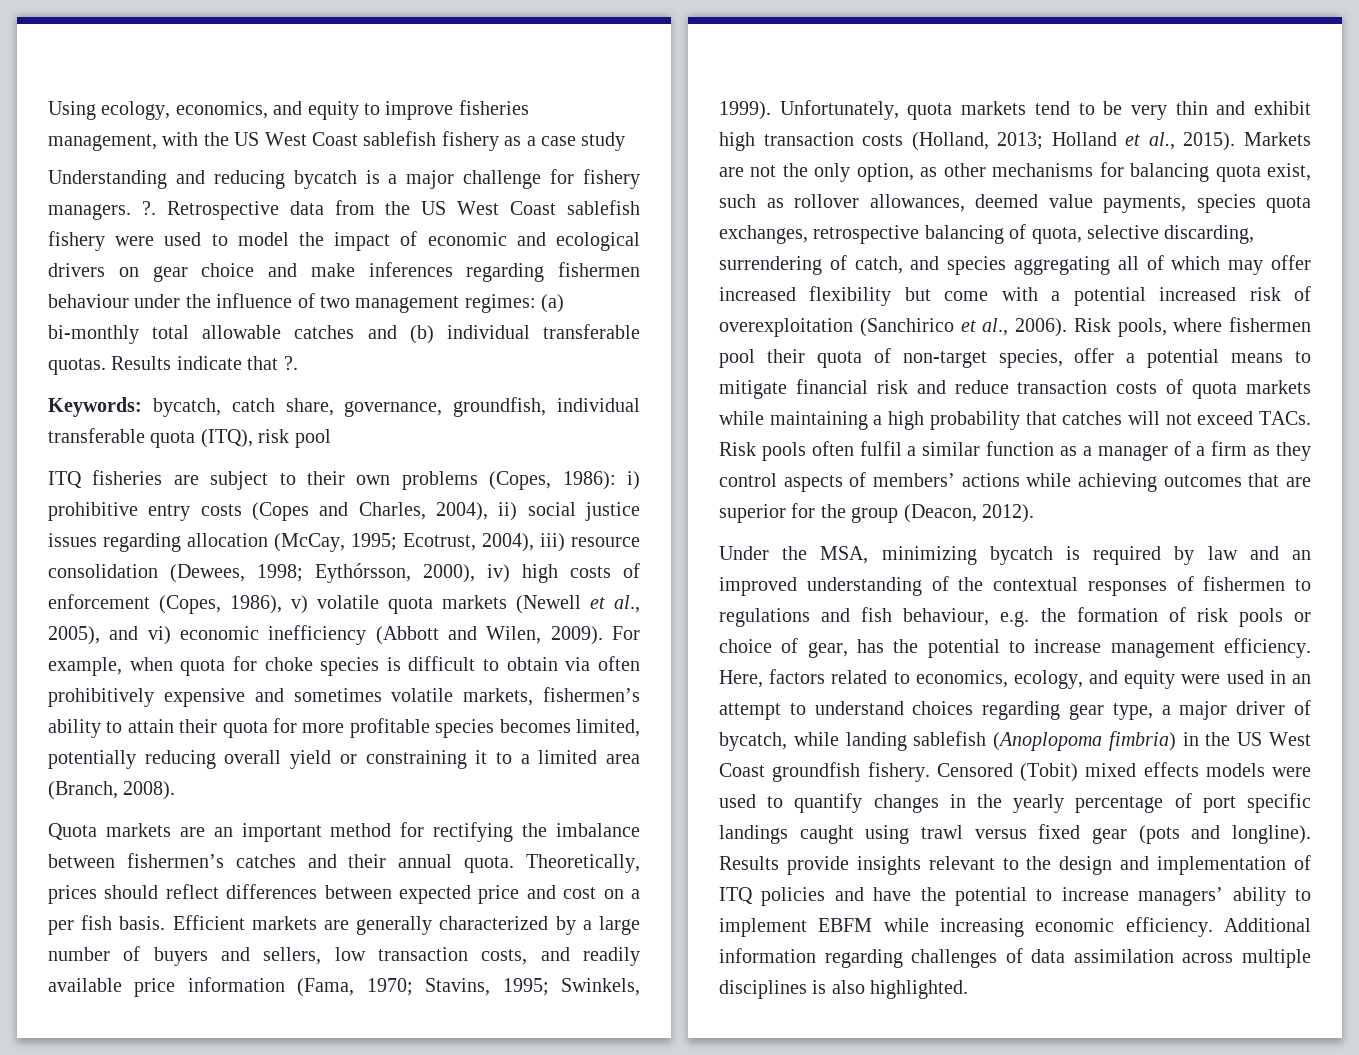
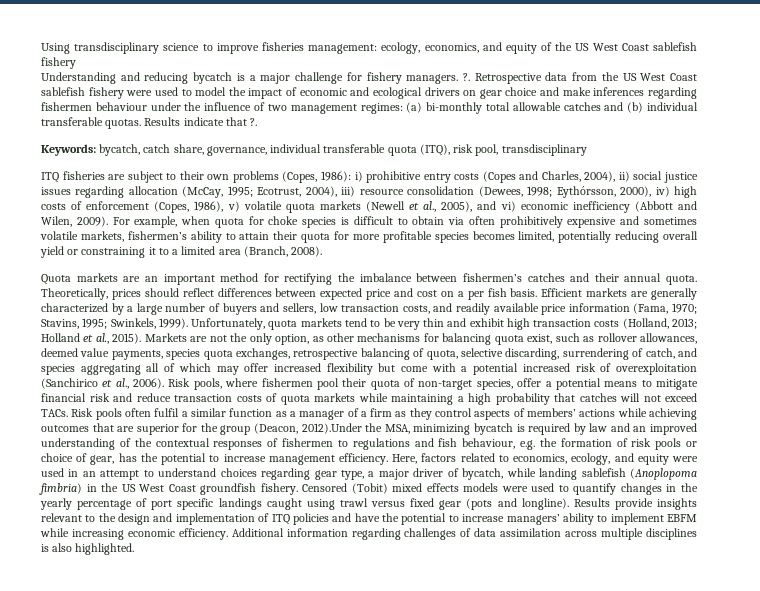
[101,100,529,120] [48,131,626,151] ecology, economics, and equity to improve fisheries management, with the US West Coast sablefish fishery as a case study -> [74,42,697,54] [41,57,76,69] transdisciplinary science to improve fisheries management: ecology, economics, and equity of the US West Coast sablefish fishery
[453,397,547,417] groundfish, -> (267, 151) none
[294,429,331,448] pool -> [475,144,587,156] pool, transdisciplinary
[982,504,1034,523] [719,546,769,560] 2012). // Under -> [301,423,362,434] 2012).Under

